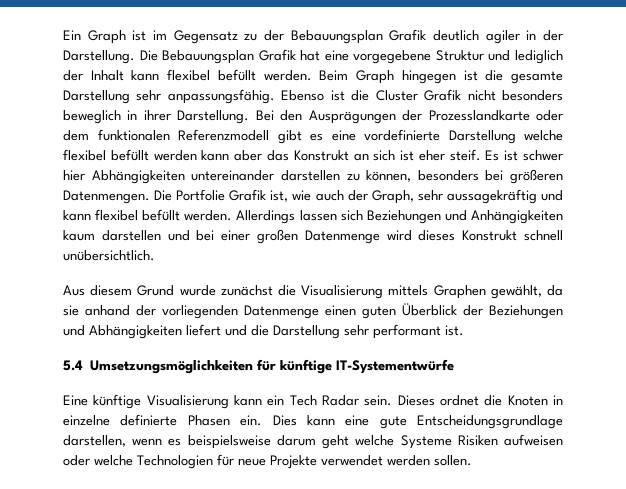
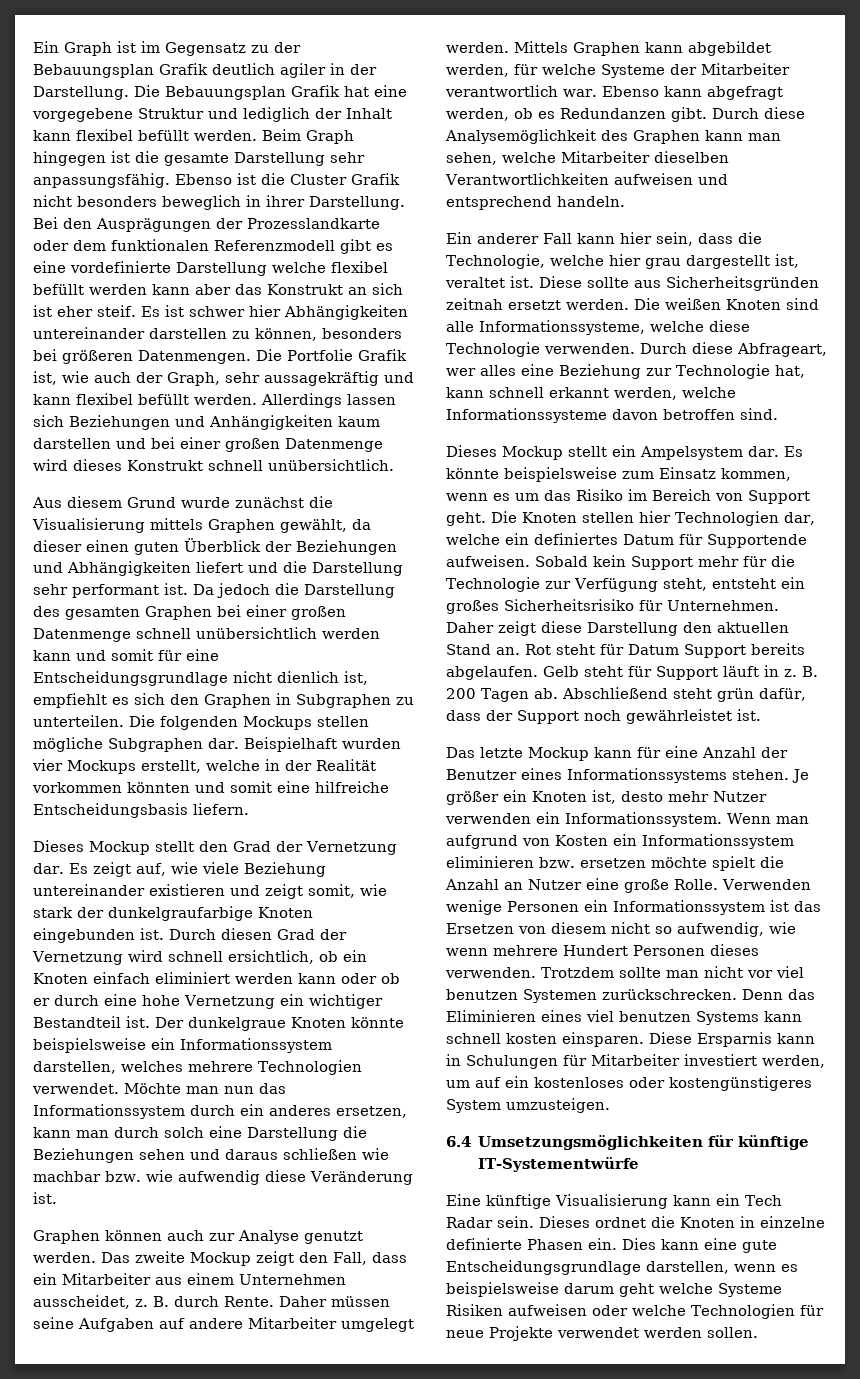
[63,305,319,319] sie anhand der vorliegenden Datenmenge -> [33,540,82,552] dieser
[63,360,83,371] // 5.4 -> [193,583,395,598] [33,605,346,620] [33,627,380,642] [33,649,219,661] [33,671,368,686] [33,693,414,708] [33,715,369,730] [33,737,401,752] [32,759,376,774] [32,781,389,793] [33,803,249,818] [33,840,397,855] [33,862,326,877] [33,884,387,899] [33,906,313,921] [33,928,347,943] [32,950,367,965] [33,972,400,984] [33,994,383,1009] [33,1016,404,1031] [33,1038,332,1053] [33,1060,362,1075] [32,1083,286,1094] [33,1104,407,1119] [33,1126,367,1141] [33,1148,389,1163] [33,1170,413,1185] [33,1192,57,1204] [33,1230,363,1244] [33,1251,407,1266] [33,1273,346,1285] [33,1295,390,1309] [33,1317,414,1332] [446,41,771,56] [446,63,790,78] [445,85,783,100] [446,107,805,122] [445,129,781,144] [446,151,729,165] [445,173,728,185] [446,196,625,210] [446,232,762,246] [446,254,799,269] [445,276,819,291] [446,298,819,310] [446,320,750,335] [446,342,827,357] [446,364,805,379] [446,387,736,400] [446,408,778,423] [446,445,803,460] [446,467,791,482] [446,489,810,504] [446,511,815,526] [446,533,807,548] [446,555,795,570] [446,577,805,592] [446,599,779,614] [446,621,789,636] [446,643,805,658] [446,665,818,680] [446,687,806,702] [446,709,761,724] [446,746,788,761] [446,768,809,783] [446,790,767,805] [445,812,809,827] [446,834,794,849] [446,856,784,871] [445,878,811,893] [446,900,821,915] [446,922,796,937] [446,944,759,956] [445,966,804,978] [446,989,815,1003] [446,1010,802,1025] [446,1032,815,1047] [446,1054,825,1069] [446,1076,812,1091] [446,1098,610,1113] [446,1136,471,1147] Da jedoch die Darstellung des gesamten Graphen bei einer großen Datenmenge schnell unübersichtlich werden kann und somit für eine Entscheidungsgrundlage nicht dienlich ist, empfiehlt es sich den Graphen in Subgraphen zu unterteilen. Die folgenden Mockups stellen mögliche Subgraphen dar. Beispielhaft wurden vier Mockups erstellt, welche in der Realität vorkommen könnten und somit eine hilfreiche Entscheidungsbasis liefern. // Dieses Mockup stellt den Grad der Vernetzung dar. Es zeigt auf, wie viele Beziehung untereinander existieren und zeigt somit, wie stark der dunkelgraufarbige Knoten eingebunden ist. Durch diesen Grad der Vernetzung wird schnell ersichtlich, ob ein Knoten einfach eliminiert werden kann oder ob er durch eine hohe Vernetzung ein wichtiger Bestandteil ist. Der dunkelgraue Knoten könnte beispielsweise ein Informationssystem darstellen, welches mehrere Technologien verwendet. Möchte man nun das Informationssystem durch ein anderes ersetzen, kann man durch solch eine Darstellung die Beziehungen sehen und daraus schließen wie machbar bzw. wie aufwendig diese Veränderung ist. // Graphen können auch zur Analyse genutzt werden. Das zweite Mockup zeigt den Fall, dass ein Mitarbeiter aus einem Unternehmen ausscheidet, z. B. durch Rente. Daher müssen seine Aufgaben auf andere Mitarbeiter umgelegt werden. Mittels Graphen kann abgebildet werden, für welche Systeme der Mitarbeiter verantwortlich war. Ebenso kann abgefragt werden, ob es Redundanzen gibt. Durch diese Analysemöglichkeit des Graphen kann man sehen, welche Mitarbeiter dieselben Verantwortlichkeiten aufweisen und entsprechend handeln. // Ein anderer Fall kann hier sein, dass die Technologie, welche hier grau dargestellt ist, veraltet ist. Diese sollte aus Sicherheitsgründen zeitnah ersetzt werden. Die weißen Knoten sind alle Informationssysteme, welche diese Technologie verwenden. Durch diese Abfrageart, wer alles eine Beziehung zur Technologie hat, kann schnell erkannt werden, welche Informationssysteme davon betroffen sind. // Dieses Mockup stellt ein Ampelsystem dar. Es könnte beispielsweise zum Einsatz kommen, wenn es um das Risiko im Bereich von Support geht. Die Knoten stellen hier Technologien dar, welche ein definiertes Datum für Supportende aufweisen. Sobald kein Support mehr für die Technologie zur Verfügung steht, entsteht ein großes Sicherheitsrisiko für Unternehmen. Daher zeigt diese Darstellung den aktuellen Stand an. Rot steht für Datum Support bereits abgelaufen. Gelb steht für Support läuft in z. B. 200 Tagen ab. Abschließend steht grün dafür, dass der Support noch gewährleistet ist. // Das letzte Mockup kann für eine Anzahl der Benutzer eines Informationssystems stehen. Je größer ein Knoten ist, desto mehr Nutzer verwenden ein Informationssystem. Wenn man aufgrund von Kosten ein Informationssystem eliminieren bzw. ersetzen möchte spielt die Anzahl an Nutzer eine große Rolle. Verwenden wenige Personen ein Informationssystem ist das Ersetzen von diesem nicht so aufwendig, wie wenn mehrere Hundert Personen dieses verwenden. Trotzdem sollte man nicht vor viel benutzen Systemen zurückschrecken. Denn das Eliminieren eines viel benutzen Systems kann schnell kosten einsparen. Diese Ersparnis kann in Schulungen für Mitarbeiter investiert werden, um auf ein kostenloses oder kostengünstigeres System umzusteigen. // 6.4

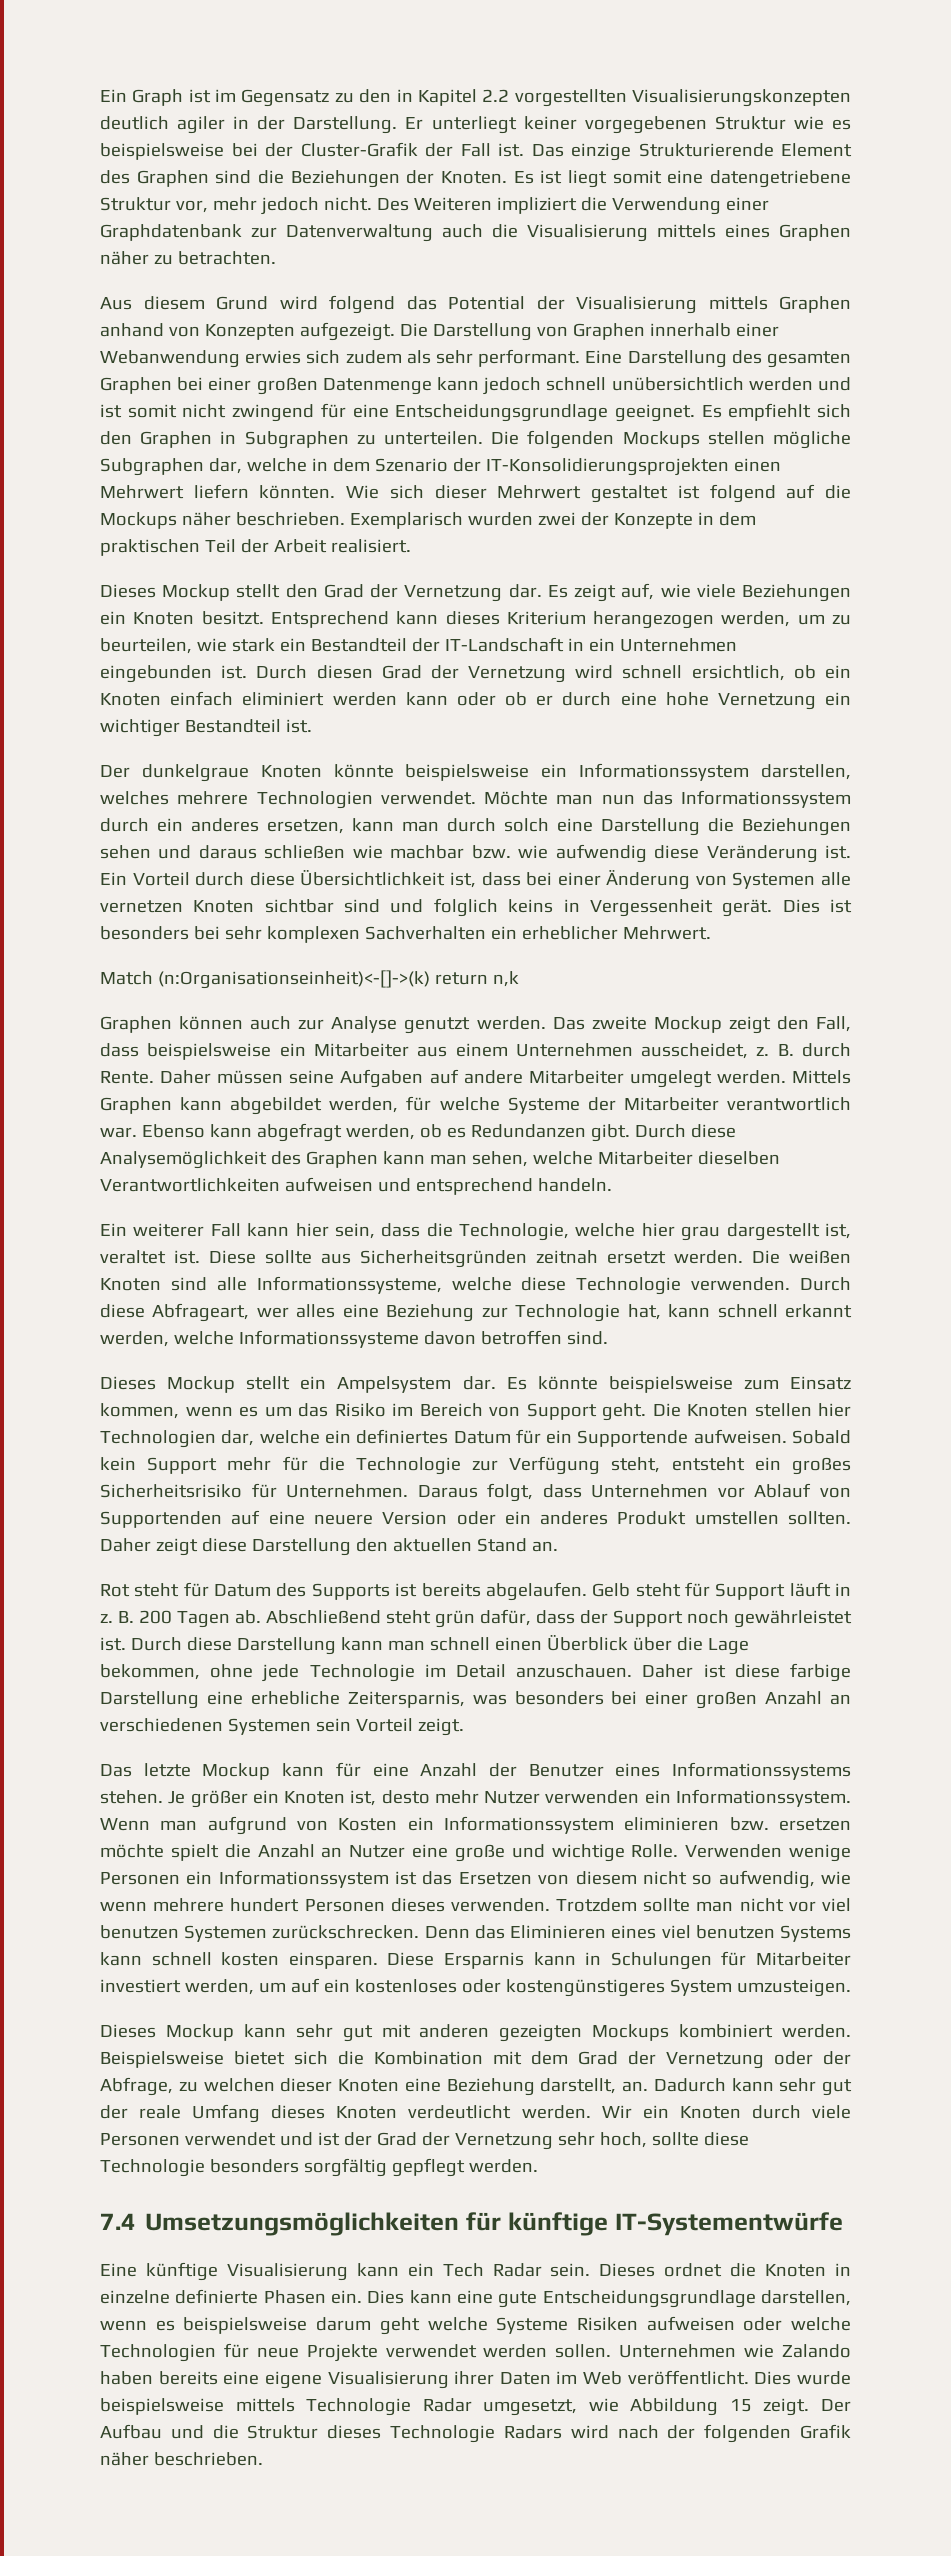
[274,42,301,53] [33,63,208,78] der Bebauungsplan Grafik -> [359,89,851,107] den in Kapitel 2.2 vorgestellten Visualisierungskonzepten
[134,85,407,100] [32,107,392,122] [33,129,354,144] [33,151,365,166] [33,173,400,188] [33,195,405,210] [33,217,380,232] [33,239,393,254] [33,261,388,276] [33,283,403,295] [33,305,408,320] [33,327,402,341] [33,349,407,364] [33,371,414,386] [33,393,396,408] [33,415,380,430] [33,437,383,452] [33,459,394,471] [32,496,333,508] [32,518,371,533] [33,538,397,555] [33,561,403,576] [33,583,299,598] Die Bebauungsplan Grafik hat eine vorgegebene Struktur und lediglich der Inhalt kann flexibel befüllt werden. Beim Graph hingegen ist die gesamte Darstellung sehr anpassungsfähig. Ebenso ist die Cluster Grafik nicht besonders beweglich in ihrer Darstellung. Bei den Ausprägungen der Prozesslandkarte oder dem funktionalen Referenzmodell gibt es eine vordefinierte Darstellung welche flexibel befüllt werden kann aber das Konstrukt an sich ist eher steif. Es ist schwer hier Abhängigkeiten untereinander darstellen zu können, besonders bei größeren Datenmengen. Die Portfolie Grafik ist, wie auch der Graph, sehr aussagekräftig und kann flexibel befüllt werden. Allerdings lassen sich Beziehungen und Anhängigkeiten kaum darstellen und bei einer großen Datenmenge wird dieses Konstrukt schnell unübersichtlich. // Aus diesem Grund wurde zunächst die Visualisierung mittels Graphen gewählt, da dieser einen guten Überblick der Beziehungen und Abhängigkeiten liefert und die Darstellung sehr performant ist. Da jedoch die -> [405,116,851,134] [100,142,852,161] [100,170,851,188] [100,197,769,215] [100,224,851,242] [100,251,276,265] [100,295,851,314] [100,322,779,341] [100,349,623,368] Er unterliegt keiner vorgegebenen Struktur wie es beispielsweise bei der Cluster-Grafik der Fall ist. Das einzige Strukturierende Element des Graphen sind die Beziehungen der Knoten. Es ist liegt somit eine datengetriebene Struktur vor, mehr jedoch nicht. Des Weiteren impliziert die Verwendung einer Graphdatenbank zur Datenverwaltung auch die Visualisierung mittels eines Graphen näher zu betrachten. // Aus diesem Grund wird folgend das Potential der Visualisierung mittels Graphen anhand von Konzepten aufgezeigt. Die Darstellung von Graphen innerhalb einer Webanwendung erwies sich zudem als sehr performant. Eine
(131, 635) none -> [436,377,542,395] kann jedoch
[33,649,219,661] [33,671,368,686] [33,693,129,708] kann und somit für eine Entscheidungsgrundlage nicht dienlich ist, empfiehlt es -> [818,377,851,391] [100,403,812,422] und ist somit nicht zwingend für eine Entscheidungsgrundlage geeignet. Es empfiehlt
[208,737,401,752] [32,759,376,774] [32,781,389,793] [33,803,249,818] dar. Beispielhaft wurden vier Mockups erstellt, welche in der Realität vorkommen könnten und somit eine hilfreiche Entscheidungsbasis liefern. -> [208,458,781,476] [100,484,852,503] [100,512,756,529] [100,539,411,556] dar, welche in dem Szenario der IT-Konsolidierungsprojekten einen Mehrwert liefern könnten. Wie sich dieser Mehrwert gestaltet ist folgend auf die Mockups näher beschrieben. Exemplarisch wurden zwei der Konzepte in dem praktischen Teil der Arbeit realisiert.
[243,862,326,877] [33,884,387,899] [33,906,313,921] Beziehung untereinander existieren und zeigt somit, wie stark der dunkelgraufarbige Knoten -> [742,584,852,602] [100,611,851,629] [100,637,737,654] Beziehungen ein Knoten besitzt. Entsprechend kann dieses Kriterium herangezogen werden, um zu beurteilen, wie stark ein Bestandteil der IT-Landschaft in ein Unternehmen
(150, 1022) none -> (312, 726) //
(57, 1198) none -> [100,870,851,890] [100,898,853,917] [100,926,711,943] [100,970,519,989] Ein Vorteil durch diese Übersichtlichkeit ist, dass bei einer Änderung von Systemen alle vernetzen Knoten sichtbar sind und folglich keins in Vergessenheit gerät. Dies ist besonders bei sehr komplexen Sachverhalten ein erheblicher Mehrwert. // Match (n:Organisationseinheit)<-[]->(k) return n,k
(407, 1257) none -> [147,1043,272,1060] beispielsweise
[477,233,539,244] anderer -> [133,1223,205,1237] weiterer
(703, 539) none -> [546,1430,573,1444] ein
(779, 605) none -> [417,1483,851,1502] [100,1510,851,1528] Daraus folgt, dass Unternehmen vor Ablauf von Supportenden auf eine neuere Version oder ein anderes Produkt umstellen sollten.
(520, 651) none -> (558, 1546) //
[684,644,746,658] Support -> [276,1583,418,1600] des Supports ist
(761, 715) none -> [130,1635,749,1655] [100,1663,852,1682] [100,1691,851,1709] [100,1718,464,1736] Durch diese Darstellung kann man schnell einen Überblick über die Lage bekommen, ohne jede Technologie im Detail anzuschauen. Daher ist diese farbige Darstellung eine erhebliche Zeitersparnis, was besonders bei einer großen Anzahl an verschiedenen Systemen sein Vorteil zeigt.
(669, 886) none -> [511,1844,625,1862] und wichtige
[563,945,628,956] Hundert -> [230,1898,300,1912] hundert
[446,1136,471,1147] 6.4 -> [100,2024,851,2042] [100,2051,851,2069] [100,2077,852,2096] [100,2104,851,2123] [100,2132,749,2150] [100,2158,538,2177] [100,2213,136,2230] Dieses Mockup kann sehr gut mit anderen gezeigten Mockups kombiniert werden. Beispielsweise bietet sich die Kombination mit dem Grad der Vernetzung oder der Abfrage, zu welchen dieser Knoten eine Beziehung darstellt, an. Dadurch kann sehr gut der reale Umfang dieses Knoten verdeutlicht werden. Wir ein Knoten durch viele Personen verwendet und ist der Grad der Vernetzung sehr hoch, sollte diese Technologie besonders sorgfältig gepflegt werden. // 7.4
(758, 1332) none -> [619,2344,851,2358] [100,2370,851,2389] [100,2398,851,2416] [100,2424,851,2443] [100,2452,263,2466] Unternehmen wie Zalando haben bereits eine eigene Visualisierung ihrer Daten im Web veröffentlicht. Dies wurde beispielsweise mittels Technologie Radar umgesetzt, wie Abbildung 15 zeigt. Der Aufbau und die Struktur dieses Technologie Radars wird nach der folgenden Grafik näher beschrieben.

